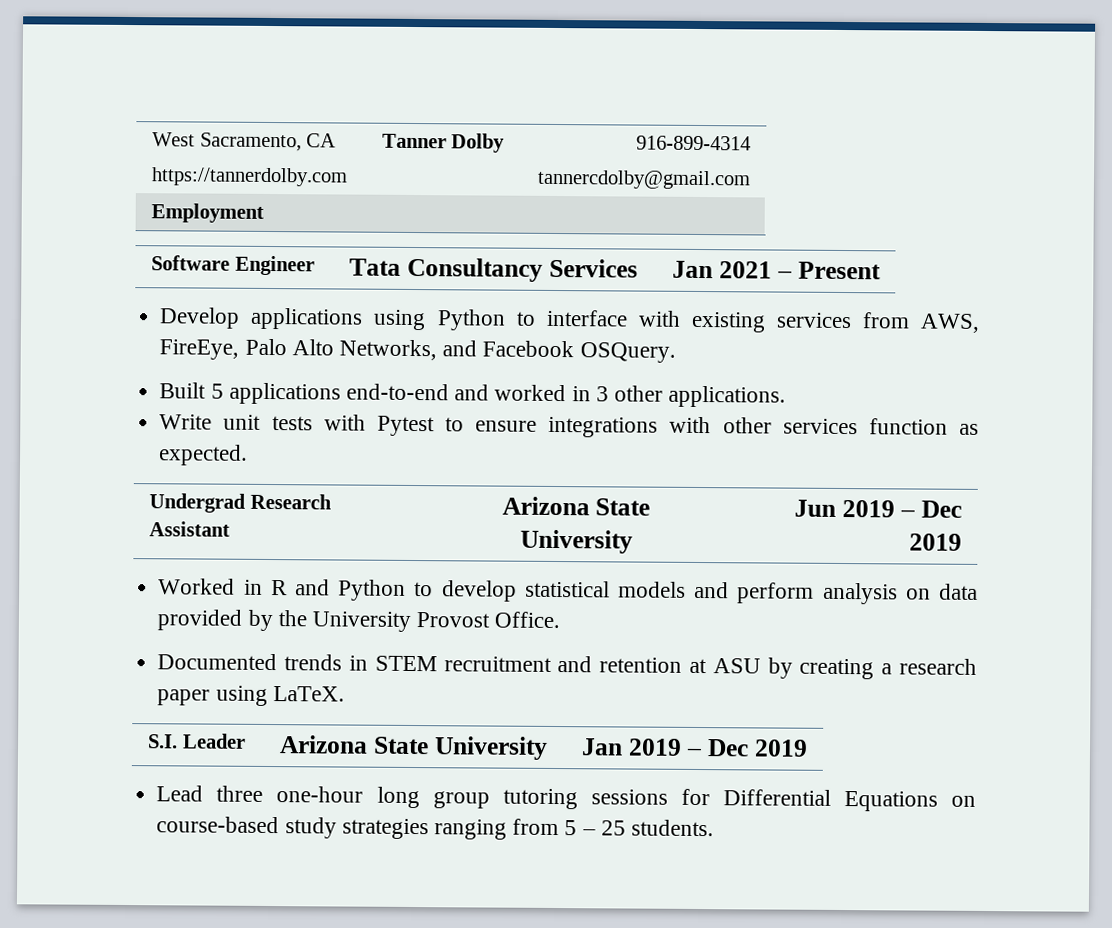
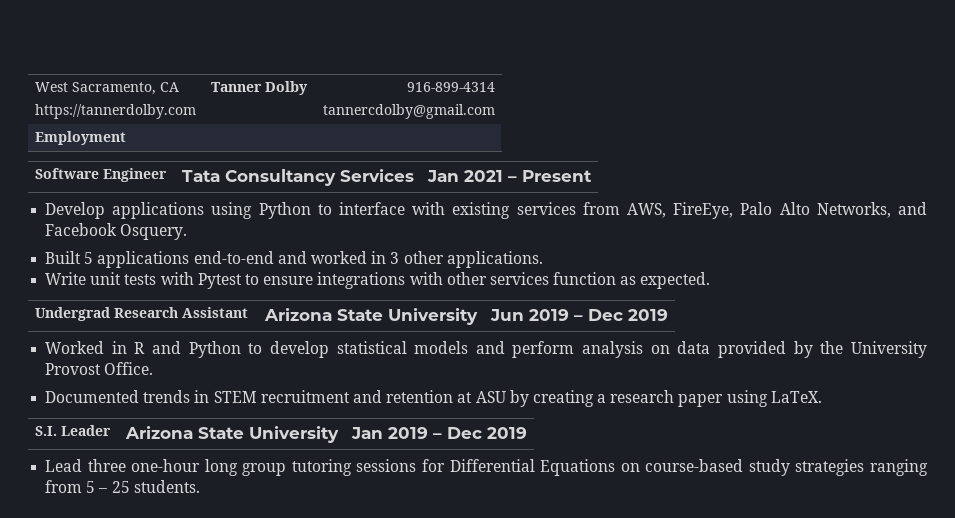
[579,342,676,363] OSQuery. -> [120,224,188,240] Osquery.

